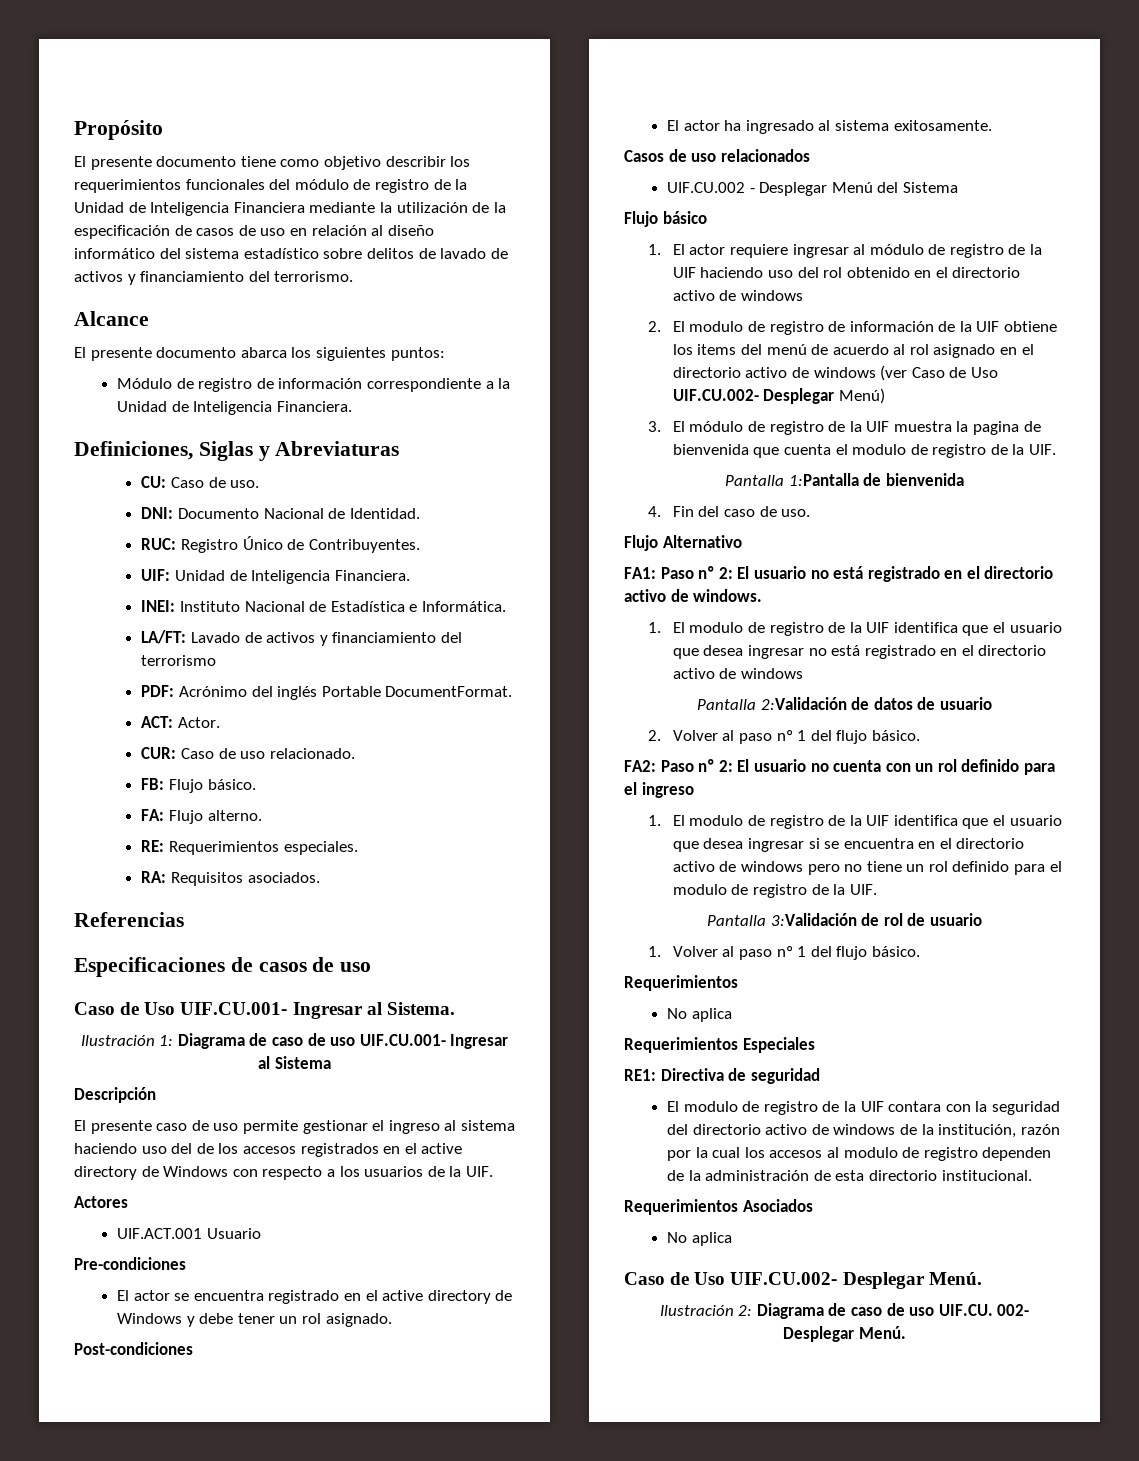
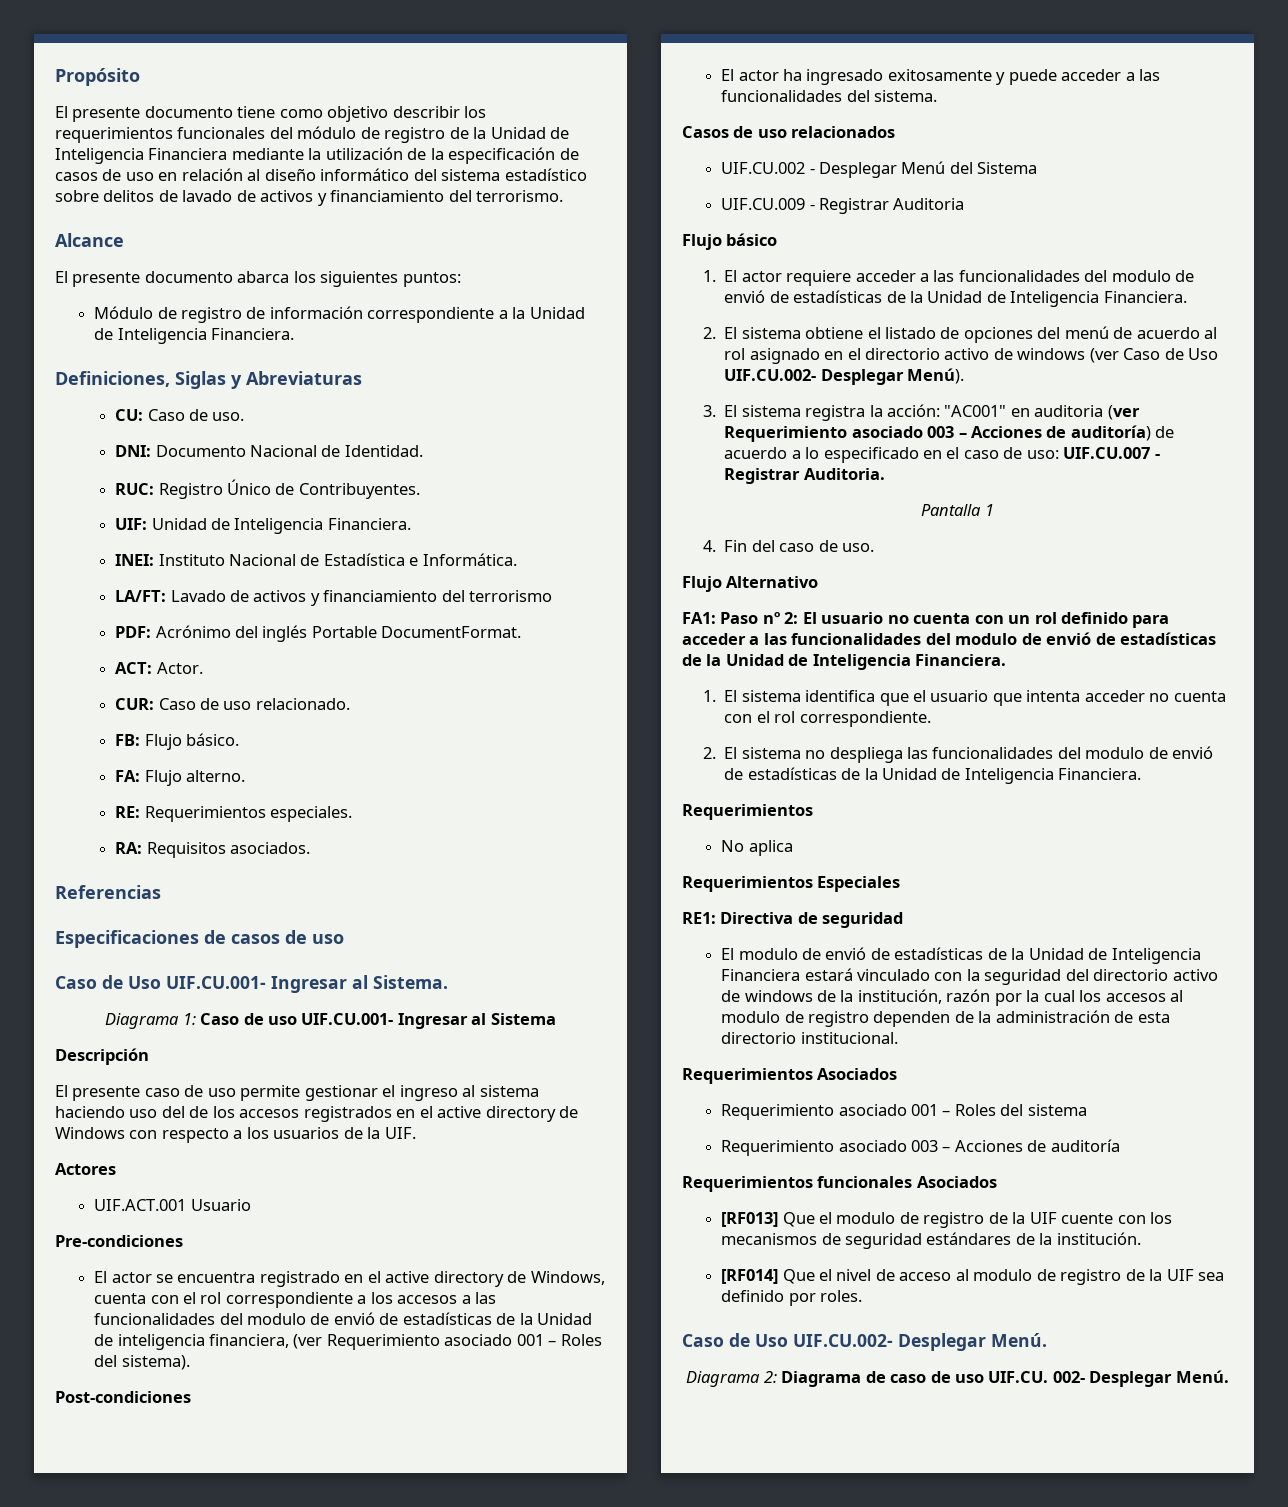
[80,1033,303,1049] Ilustración 1: Diagrama de caso -> [105,1013,240,1029] Diagrama 1: Caso
[117,1313,392,1327] Windows y debe tener un rol asignado. -> [530,1271,605,1285] [94,1292,497,1308] [94,1312,593,1325] [94,1334,602,1350] [94,1355,190,1370] Windows, cuenta con el rol correspondiente a los accesos a las funcionalidades del modulo de envió de estadísticas de la Unidad de inteligencia financiera, (ver Requerimiento asociado 001 – Roles del sistema).
[818,120,992,131] al sistema exitosamente. -> [887,69,1161,85] [721,90,938,102] exitosamente y puede acceder a las funcionalidades del sistema.
(959, 187) none -> [721,198,965,214] // UIF.CU.009 - Registrar Auditoria
[792,244,1043,258] [672,267,1021,278] [672,290,803,301] [648,321,1058,335] [672,344,737,355] ingresar al módulo de registro de la UIF haciendo uso del rol obtenido en el directorio activo de windows // 2. El modulo de registro de información de la UIF obtiene los items -> [855,270,1195,282] [724,290,1187,307] [702,327,1033,343] acceder a las funcionalidades del modulo de envió de estadísticas de la Unidad de Inteligencia Financiera. // 2. El sistema obtiene el listado de opciones
[838,388,885,404] Menú) -> [907,368,965,384] Menú).
[689,421,1041,435] [672,444,1057,458] [725,473,964,486] módulo de registro de la UIF muestra la pagina de bienvenida que cuenta el modulo de registro de la UIF. // Pantalla 1:Pantalla de bienvenida -> [741,404,1140,421] [724,425,1175,442] [724,447,1160,463] [724,468,885,484] [921,504,994,516] sistema registra la acción: "AC001" en auditoria (ver Requerimiento asociado 003 – Acciones de auditoría) de acuerdo a lo especificado en el caso de uso: UIF.CU.007 - Registrar Auditoria. // Pantalla 1
[833,566,1054,582] [624,589,763,602] [648,622,1062,636] [672,645,1047,659] [672,668,803,679] [697,697,992,710] [648,730,920,744] [624,759,829,772] está registrado en el directorio activo de windows. // 1. El modulo de registro de la UIF identifica que el usuario que desea ingresar no está registrado en el directorio activo de windows // Pantalla 2:Validación de datos de usuario // 2. Volver al paso nº 1 del flujo básico. // FA2: Paso nº 2: El usuario no -> (909, 619) none
[624,782,694,798] [648,815,1062,829] [672,838,1025,852] [672,861,1062,875] [672,884,877,898] [707,913,982,926] [648,946,920,960] el ingreso // 1. El modulo de registro de la UIF identifica que el usuario que desea ingresar si se encuentra en el directorio activo de windows pero no tiene un rol definido para el modulo de registro de la UIF. // Pantalla 3:Validación de rol de usuario // 1. Volver al paso nº 1 del flujo básico. -> [682,632,1217,645] [682,654,1007,670] [702,690,1226,706] [724,711,931,727] [702,746,1214,763] [724,767,1142,784] acceder a las funcionalidades del modulo de envió de estadísticas de la Unidad de Inteligencia Financiera. // 1. El sistema identifica que el usuario que intenta acceder no cuenta con el rol correspondiente. // 2. El sistema no despliega las funcionalidades del modulo de envió de estadísticas de la Unidad de Inteligencia Financiera.
[763,1101,942,1115] registro de la UIF contara -> [825,947,1201,964] [721,968,931,981] envió de estadísticas de la Unidad de Inteligencia Financiera estará vinculado
[667,1232,732,1246] No aplica -> [721,1104,1087,1120] [721,1139,1120,1156] [682,1176,997,1192] [721,1212,1173,1228] [721,1232,1141,1249] [721,1269,1225,1285] [721,1290,863,1306] Requerimiento asociado 001 – Roles del sistema // Requerimiento asociado 003 – Acciones de auditoría // Requerimientos funcionales Asociados // [RF013] Que el modulo de registro de la UIF cuente con los mecanismos de seguridad estándares de la institución. // [RF014] Que el nivel de acceso al modulo de registro de la UIF sea definido por roles.
[659,1305,734,1316] Ilustración -> [686,1371,761,1387] Diagrama

